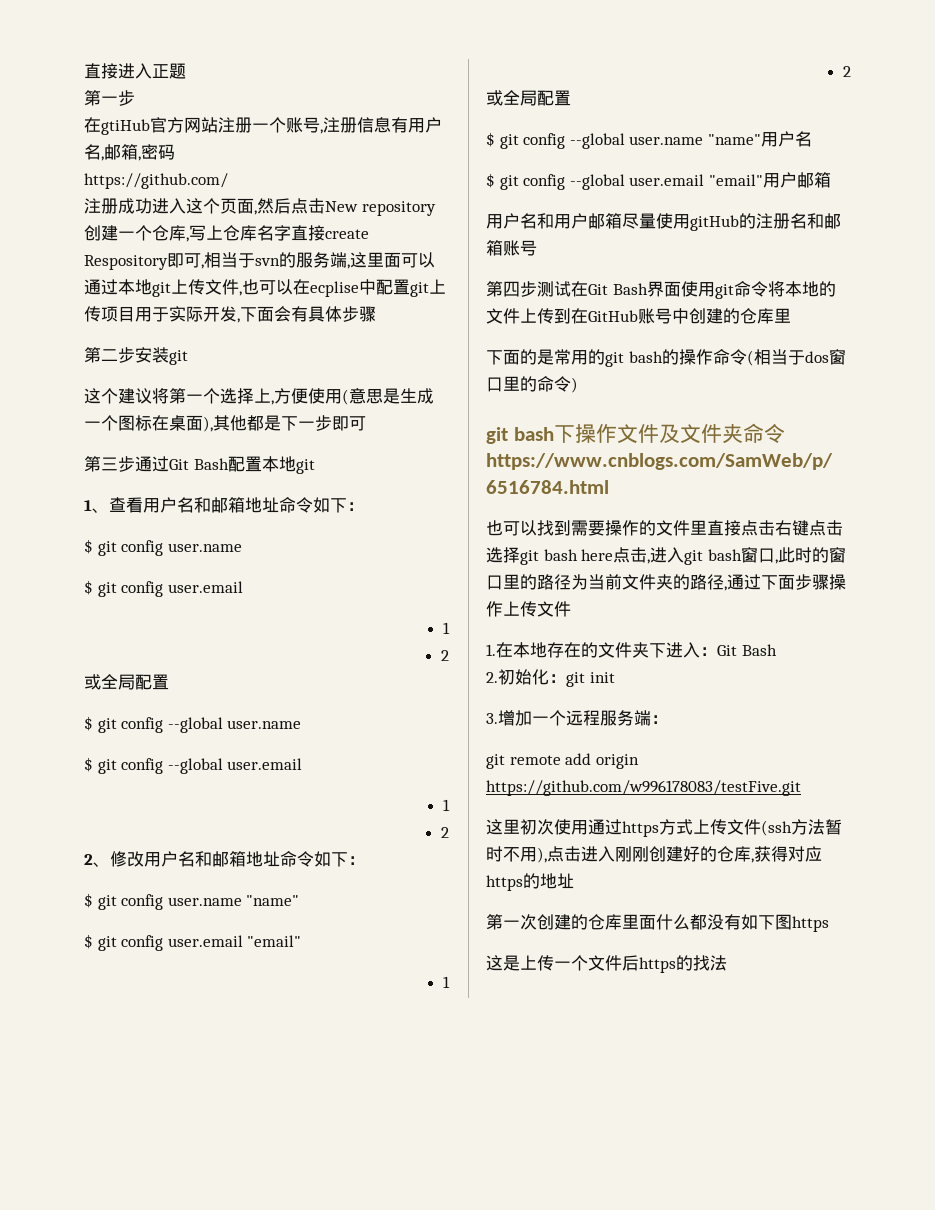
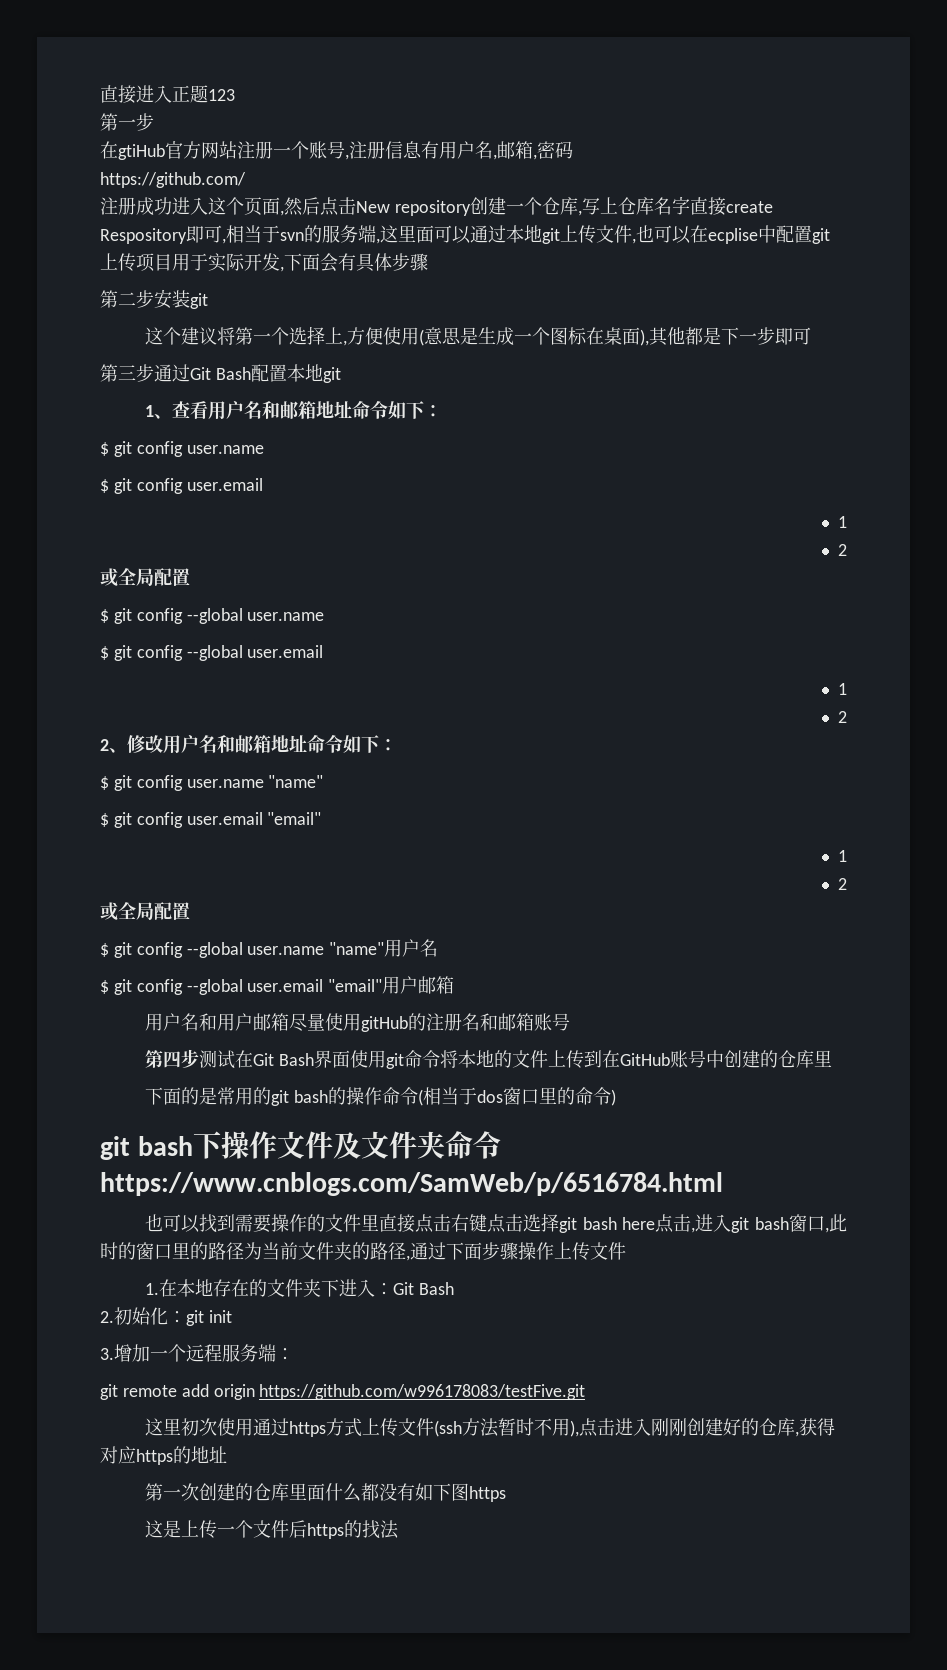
(186, 71) none -> [208,89,235,101] 123

